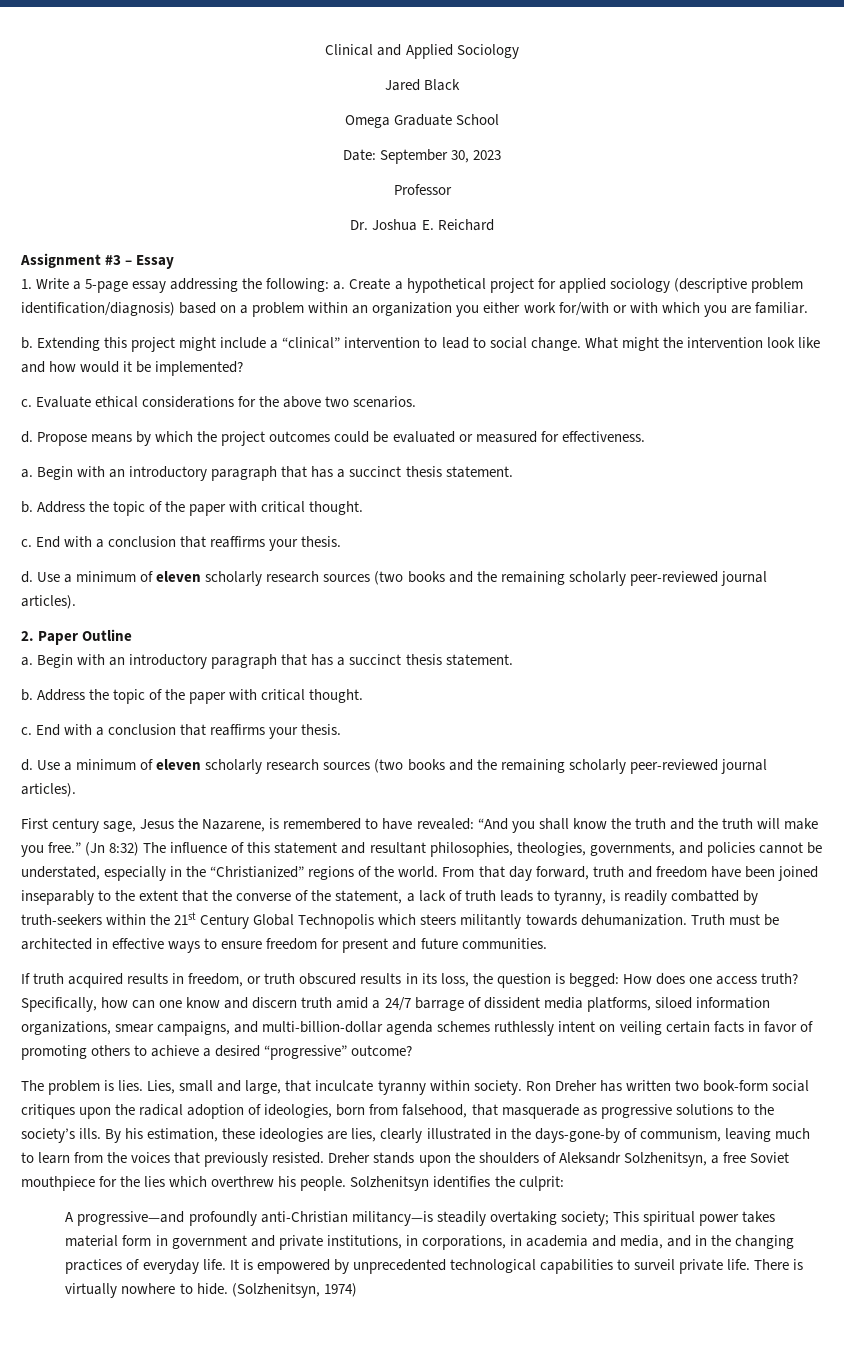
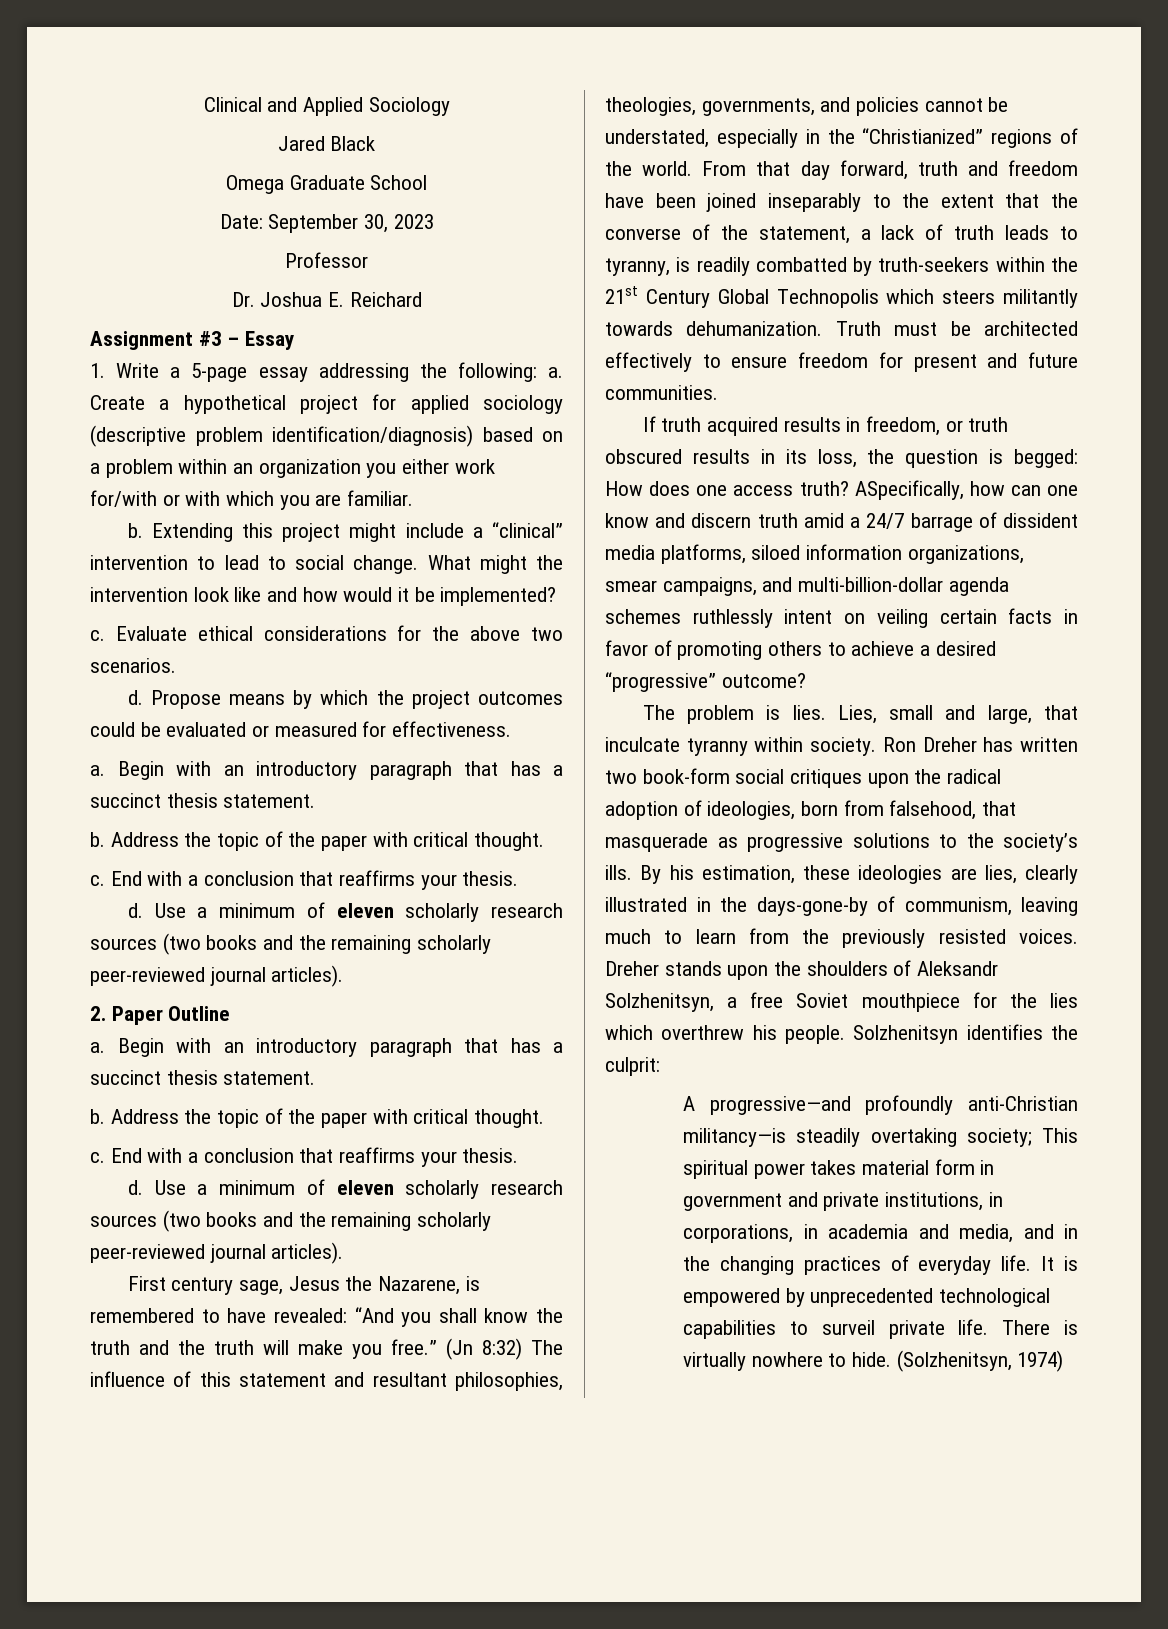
[96,938,201,953] in effective ways -> [605,352,692,372] effectively
[21,997,97,1012] Specifically, -> [854,480,964,500] ASpecifically,
[131,1152,325,1167] voices that previously resisted. -> [842,929,1078,948] previously resisted voices.

